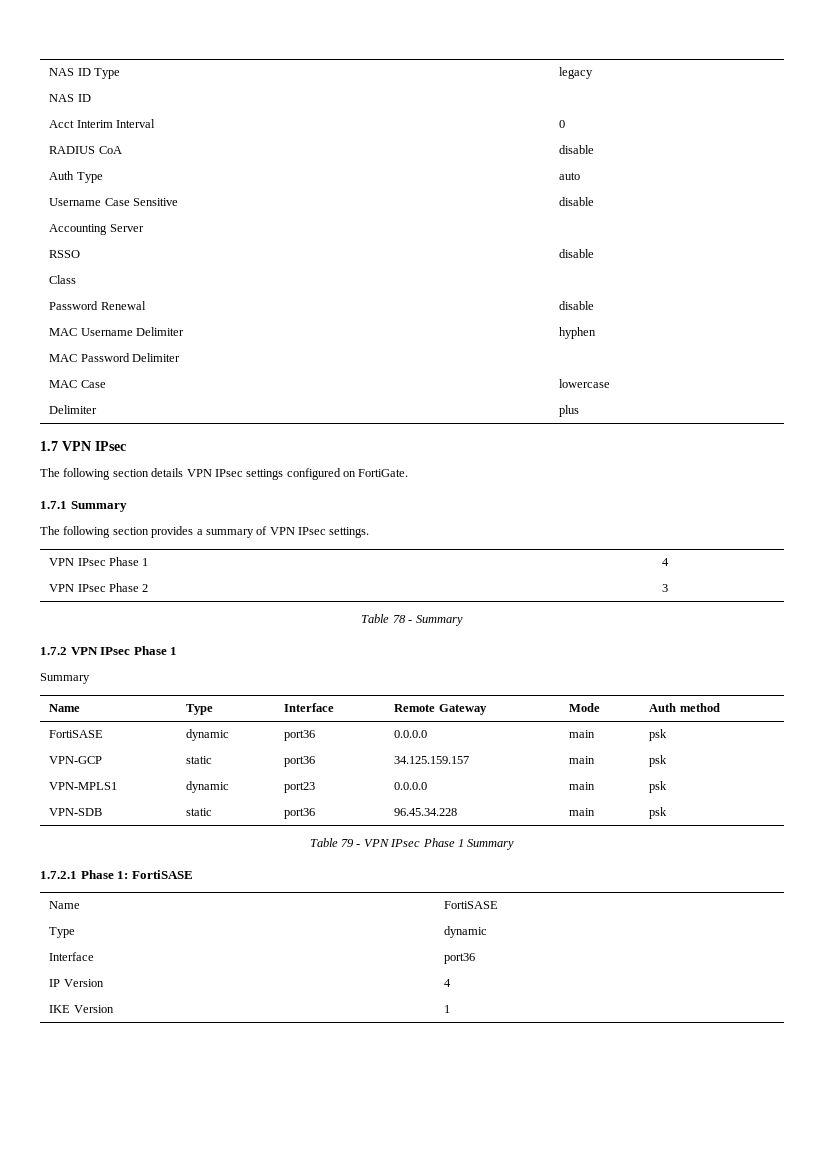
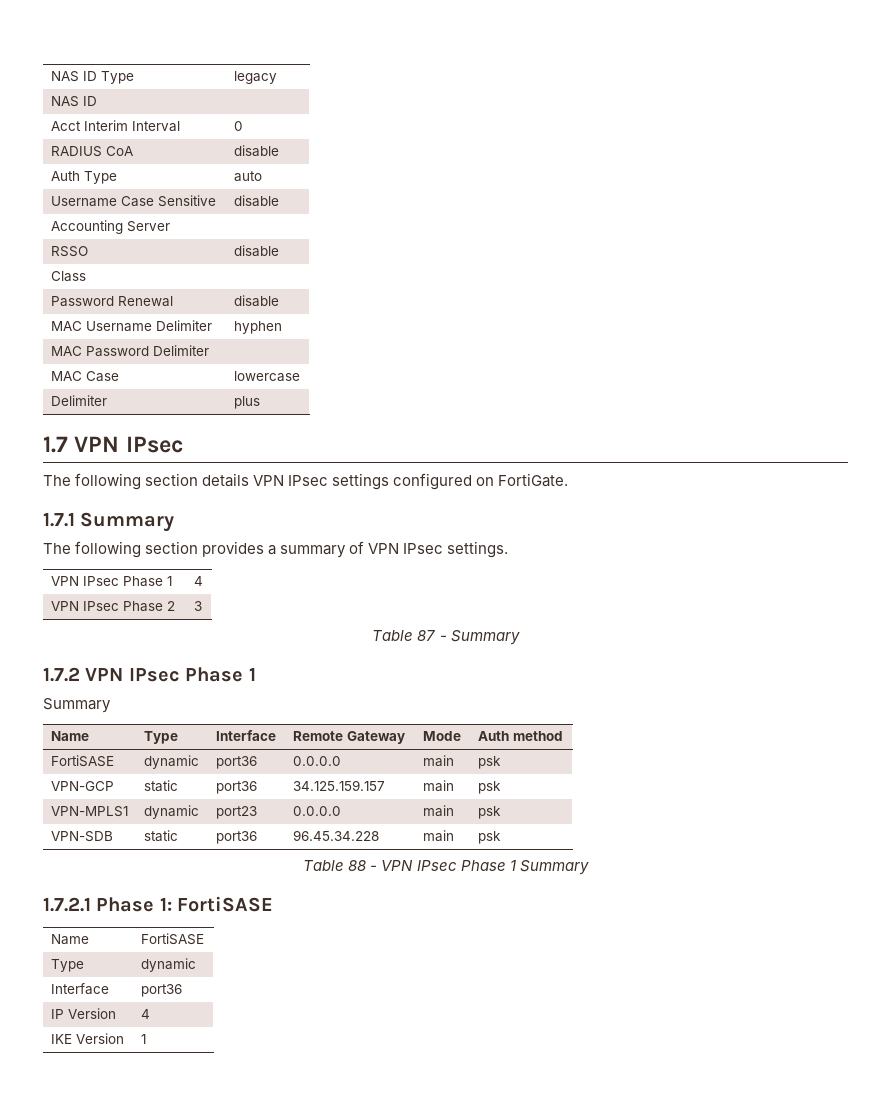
[392,615,406,623] 78 -> [417,630,436,641] 87
[341,839,355,847] 79 -> [348,860,367,871] 88

